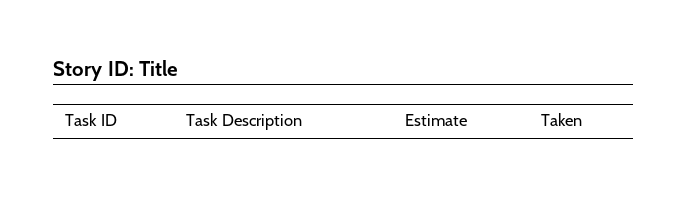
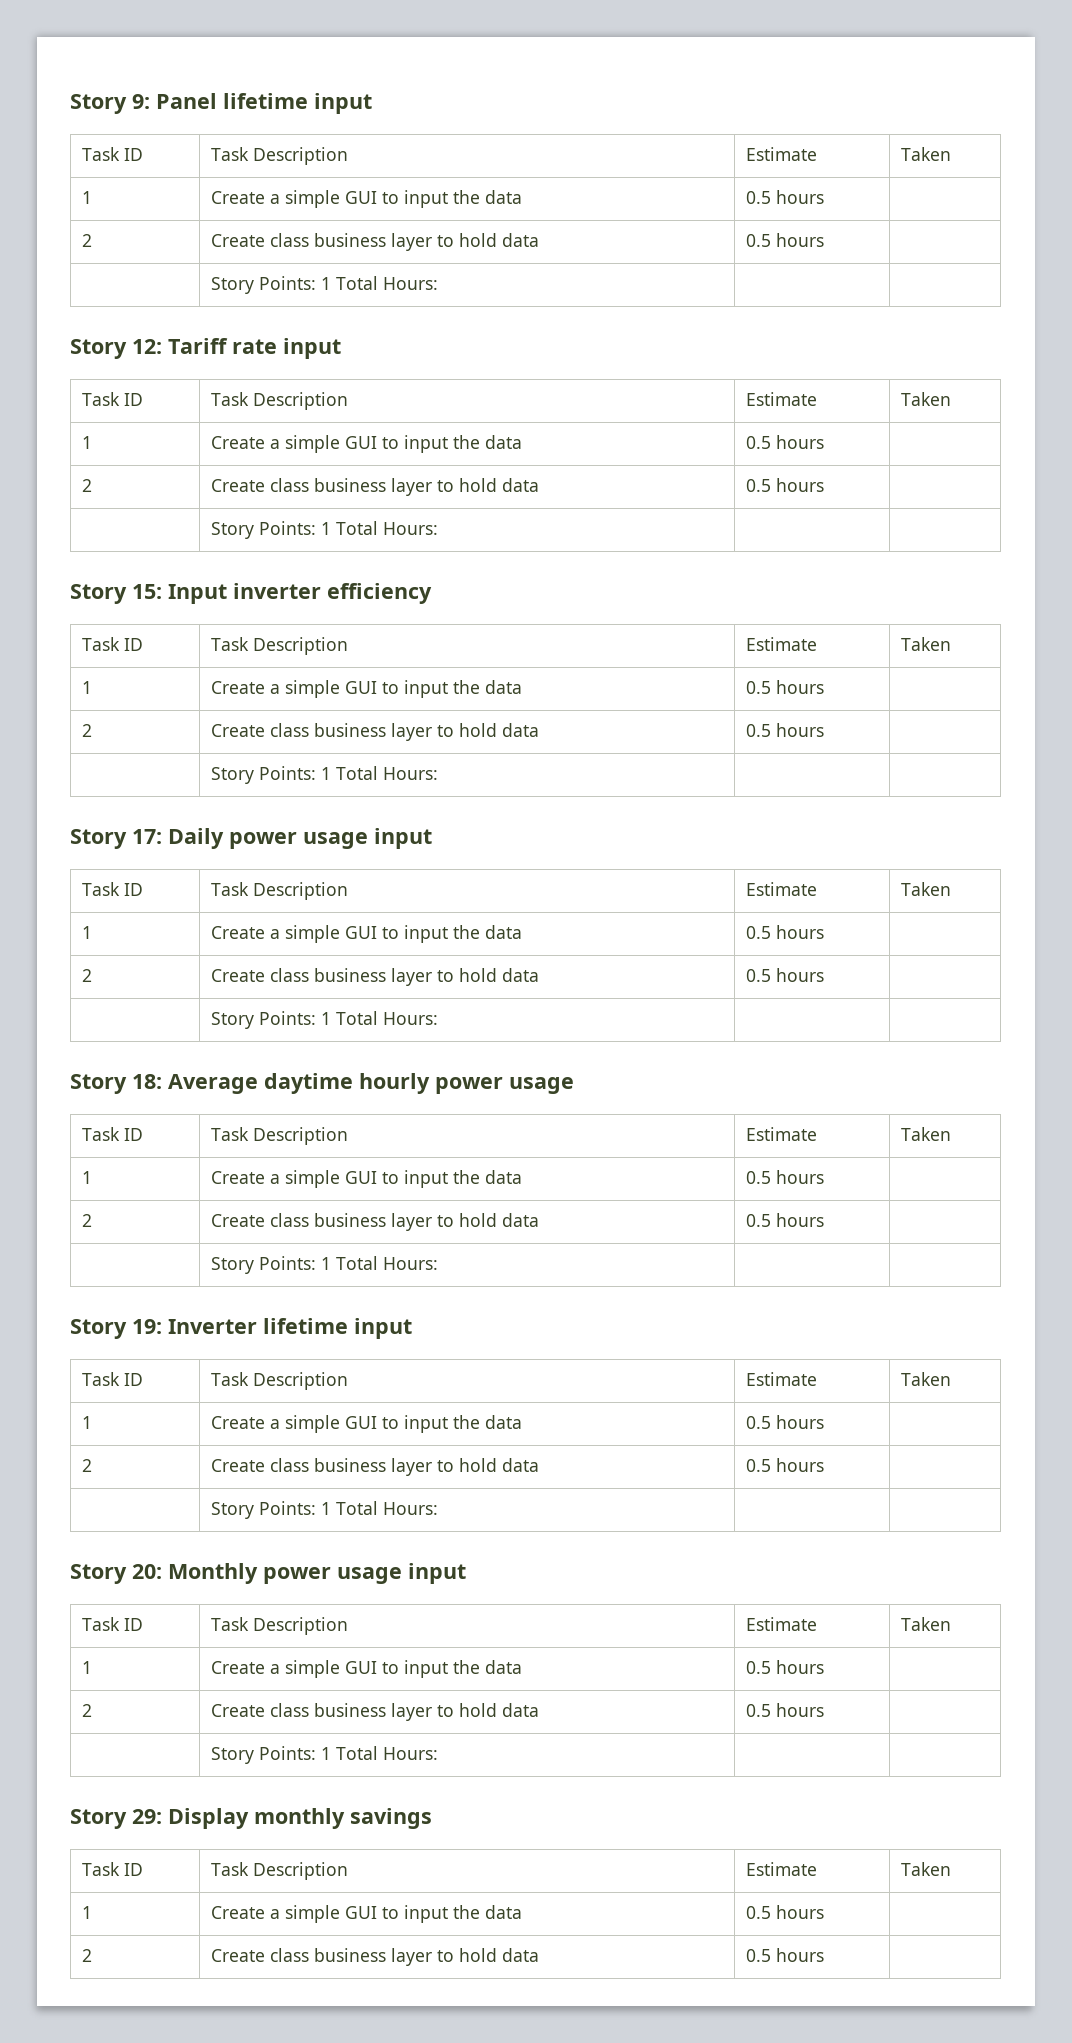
[53,60,179,81] [65,113,117,126] [186,113,302,130] [405,114,468,126] [541,113,583,126] Story ID: Title // Task ID | Task Description | Estimate | Taken -> [70,93,372,114] [81,147,143,161] [210,147,348,165] [745,147,817,161] [900,147,951,161] [81,191,92,204] [210,190,522,208] [745,190,824,204] [81,234,92,247] [210,233,539,251] [745,233,824,247] [210,276,438,294] [70,338,341,359] [81,392,143,406] [210,392,348,410] [745,392,817,406] [900,392,951,406] [81,436,92,449] [210,435,522,453] [745,435,824,449] [81,479,92,492] [210,478,539,496] [745,478,824,492] [210,521,438,539] [70,583,432,604] [81,637,143,651] [210,637,348,655] [745,637,817,651] [900,637,951,651] [81,681,92,694] [210,680,522,698] [745,680,824,694] [81,724,92,737] [210,723,539,741] [745,723,824,737] [210,766,438,784] [70,828,432,849] [81,882,143,896] [210,882,348,900] [745,882,817,896] [900,882,951,896] [81,926,92,939] [210,925,522,943] [745,925,824,939] [81,969,92,982] [210,968,539,986] [745,968,824,982] [210,1011,438,1029] [70,1073,574,1094] [81,1127,143,1141] [210,1127,348,1145] [745,1127,817,1141] [900,1127,951,1141] [81,1171,92,1184] [210,1170,522,1188] [745,1170,824,1184] [81,1214,92,1227] [210,1213,539,1231] [745,1213,824,1227] [210,1256,438,1274] [70,1318,412,1339] [81,1372,143,1386] [210,1372,348,1390] [745,1372,817,1386] [900,1372,951,1386] [81,1416,92,1429] [210,1415,522,1433] [745,1415,824,1429] [81,1459,92,1472] [210,1458,539,1476] [745,1458,824,1472] [210,1501,438,1519] [70,1563,466,1584] [81,1617,143,1631] [210,1617,348,1635] [745,1617,817,1631] [900,1617,951,1631] [81,1661,92,1674] [210,1660,522,1678] [745,1660,824,1674] [81,1704,92,1717] [210,1703,539,1721] [745,1703,824,1717] [210,1746,438,1764] [70,1808,432,1829] [81,1862,143,1876] [210,1862,348,1880] [745,1862,817,1876] [900,1862,951,1876] [81,1906,92,1919] [210,1905,522,1923] [745,1905,824,1919] [81,1949,92,1962] [210,1948,539,1966] [745,1948,824,1962] Story 9: Panel lifetime input // Task ID | Task Description | Estimate | Taken // 1 | Create a simple GUI to input the data | 0.5 hours | // 2 | Create class business layer to hold data | 0.5 hours | // | Story Points: 1 Total Hours: | | // Story 12: Tariff rate input // Task ID | Task Description | Estimate | Taken // 1 | Create a simple GUI to input the data | 0.5 hours | // 2 | Create class business layer to hold data | 0.5 hours | // | Story Points: 1 Total Hours: | | // Story 15: Input inverter efficiency // Task ID | Task Description | Estimate | Taken // 1 | Create a simple GUI to input the data | 0.5 hours | // 2 | Create class business layer to hold data | 0.5 hours | // | Story Points: 1 Total Hours: | | // Story 17: Daily power usage input // Task ID | Task Description | Estimate | Taken // 1 | Create a simple GUI to input the data | 0.5 hours | // 2 | Create class business layer to hold data | 0.5 hours | // | Story Points: 1 Total Hours: | | // Story 18: Average daytime hourly power usage // Task ID | Task Description | Estimate | Taken // 1 | Create a simple GUI to input the data | 0.5 hours | // 2 | Create class business layer to hold data | 0.5 hours | // | Story Points: 1 Total Hours: | | // Story 19: Inverter lifetime input // Task ID | Task Description | Estimate | Taken // 1 | Create a simple GUI to input the data | 0.5 hours | // 2 | Create class business layer to hold data | 0.5 hours | // | Story Points: 1 Total Hours: | | // Story 20: Monthly power usage input // Task ID | Task Description | Estimate | Taken // 1 | Create a simple GUI to input the data | 0.5 hours | // 2 | Create class business layer to hold data | 0.5 hours | // | Story Points: 1 Total Hours: | | // Story 29: Display monthly savings // Task ID | Task Description | Estimate | Taken // 1 | Create a simple GUI to input the data | 0.5 hours | // 2 | Create class business layer to hold data | 0.5 hours |

